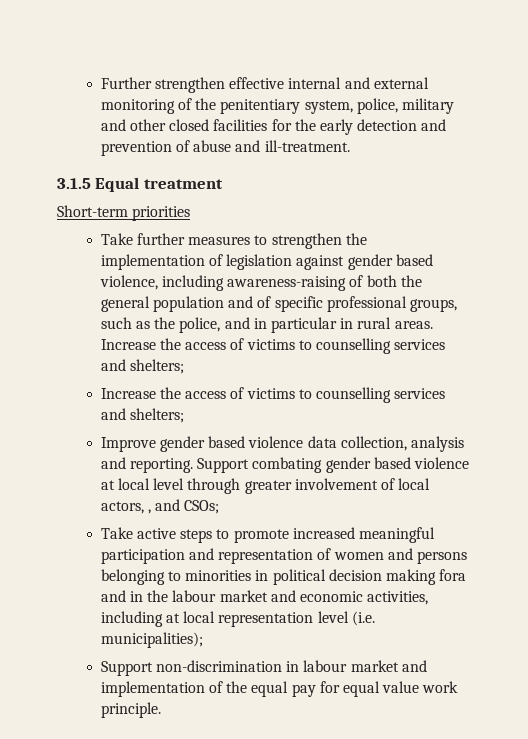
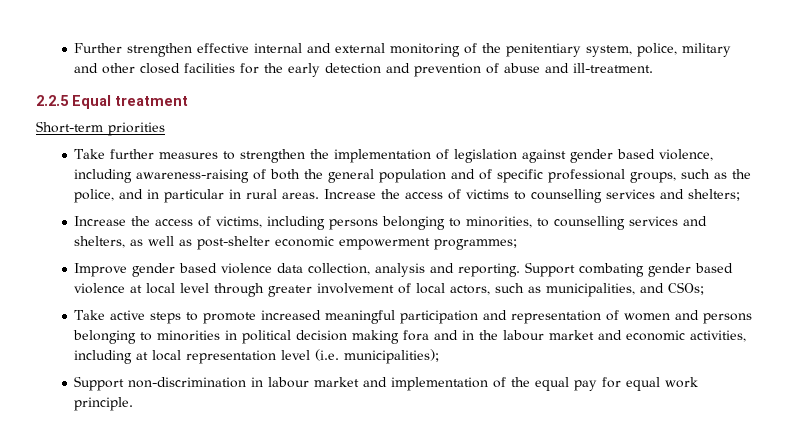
[57,178,91,189] 3.1.5 -> [36,95,69,106] 2.2.5
[246,387,446,403] [100,408,185,423] victims to counselling services and shelters; -> [216,216,708,230] [74,236,518,250] victims, including persons belonging to minorities, to counselling services and shelters, as well as post-shelter economic empowerment programmes;
[148,509,152,514] , -> [495,283,636,297] such as municipalities,
[382,681,420,693] value -> (661, 384) none

